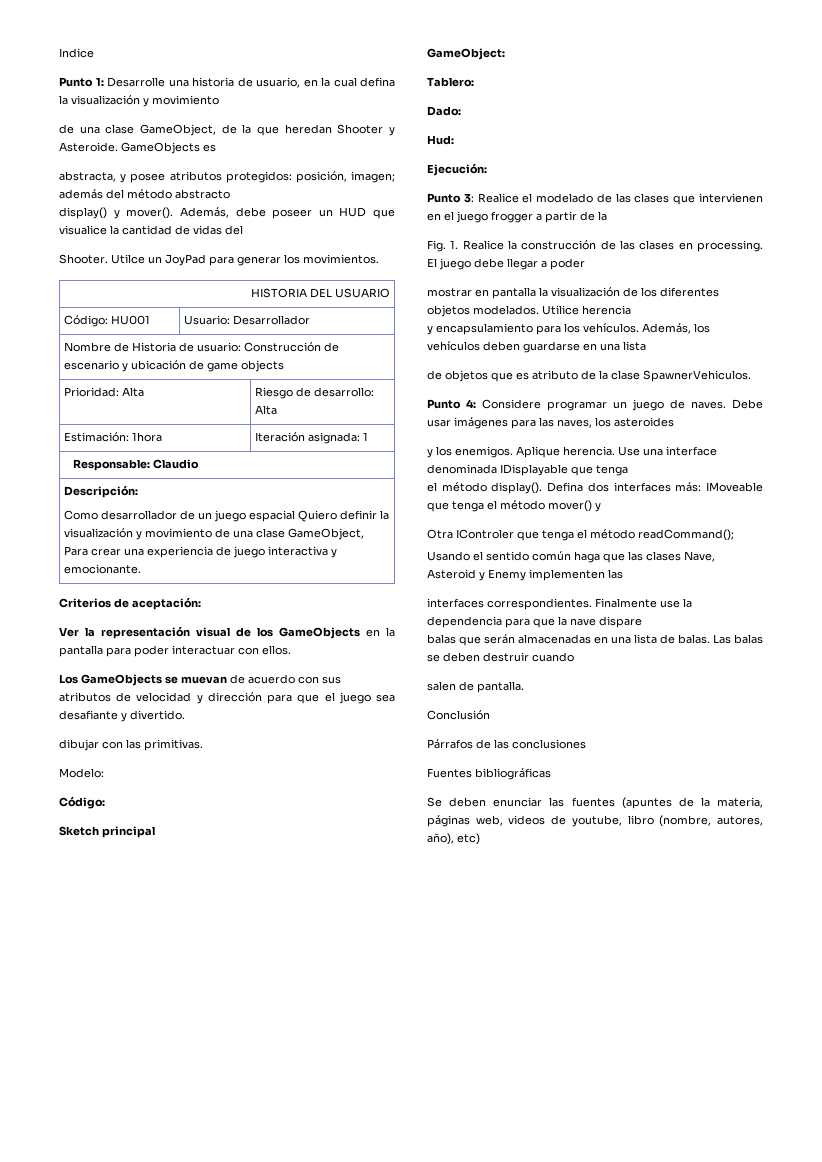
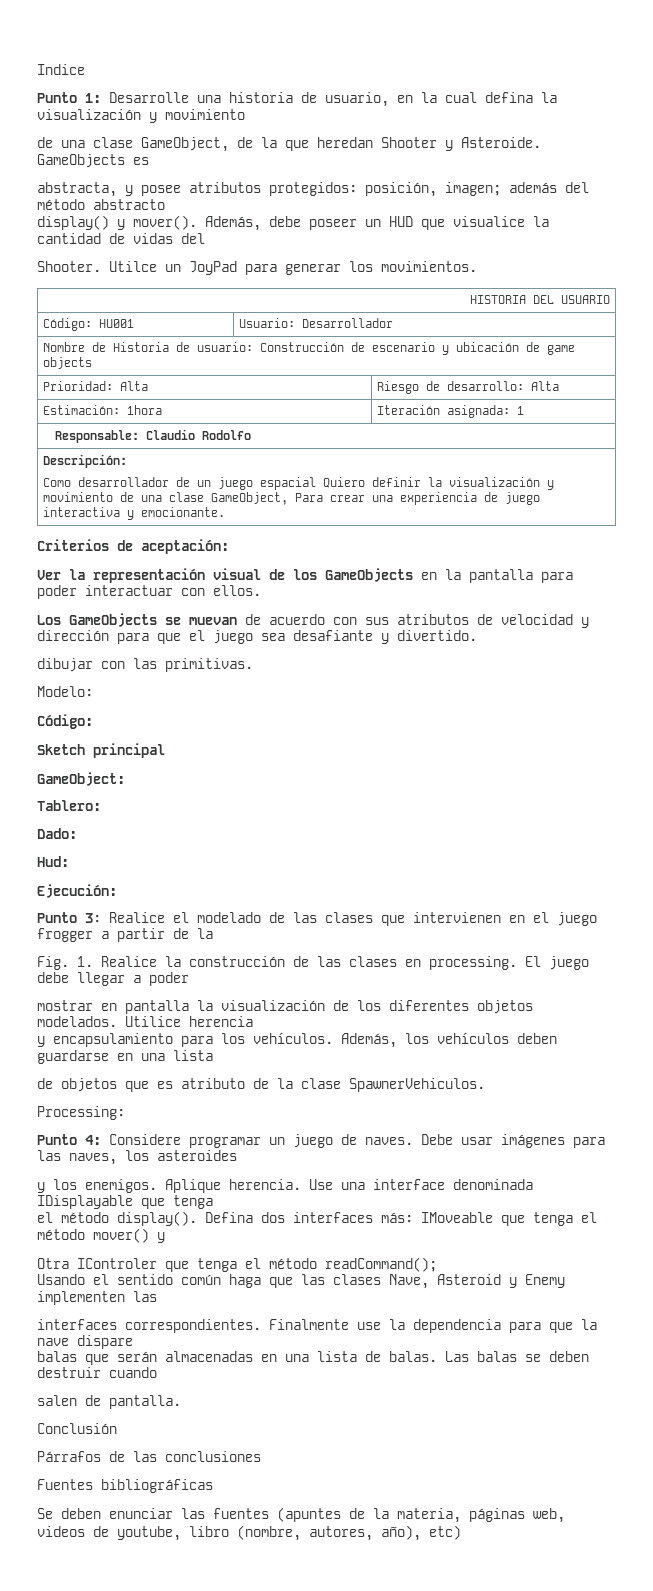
(199, 464) none -> [202,430,252,440] Rodolfo
(751, 376) none -> [37,1106,125,1120] // Processing:

